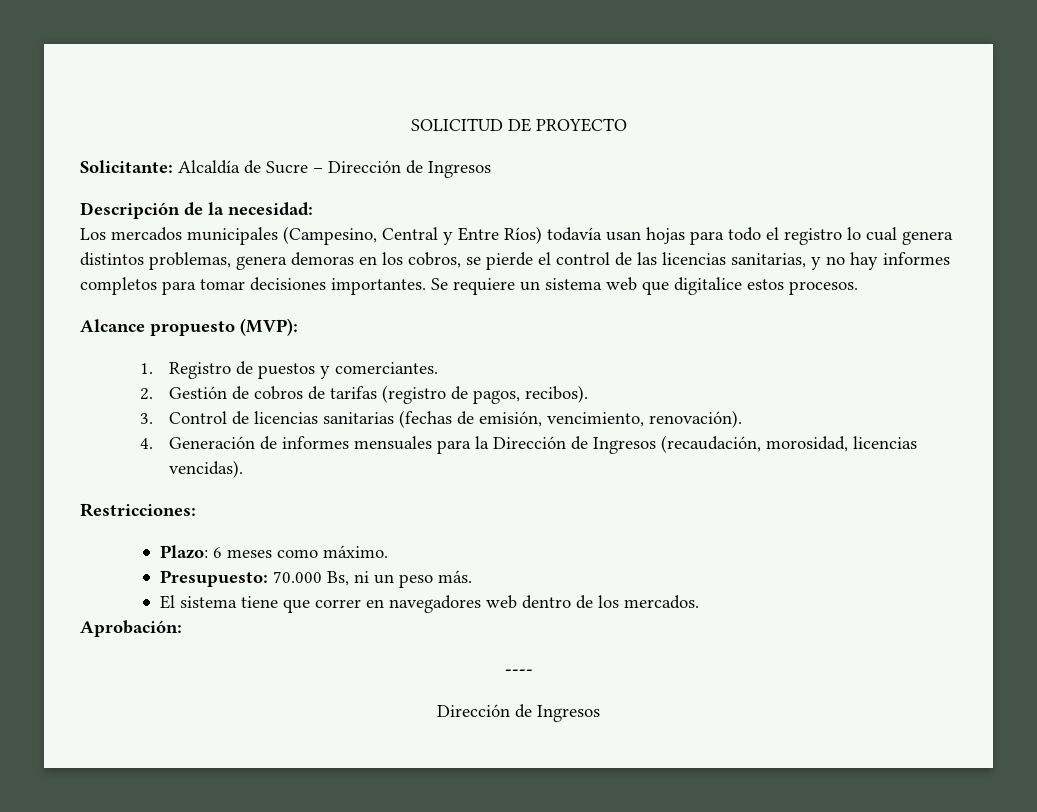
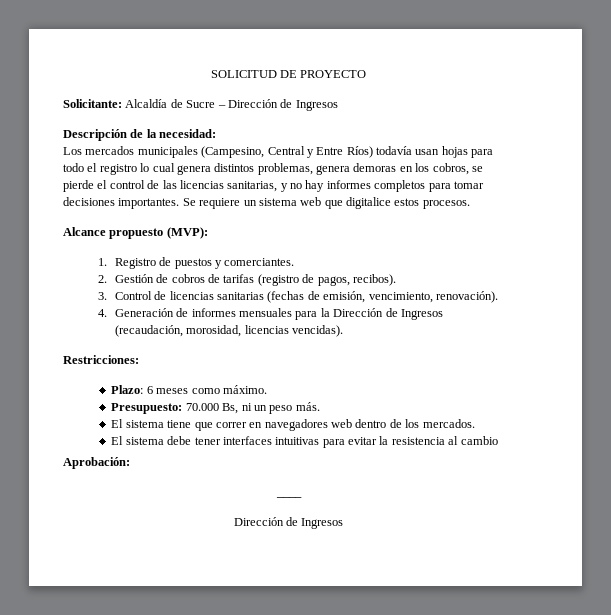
(699, 602) none -> [111,436,498,448] // El sistema debe tener interfaces intuitivas para evitar la resistencia al cambio
[504,669,533,675] ---- -> [275,496,302,498] ____

